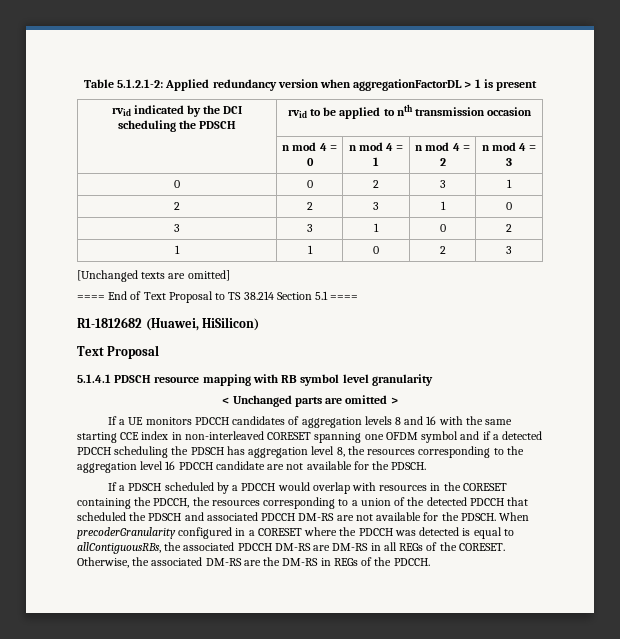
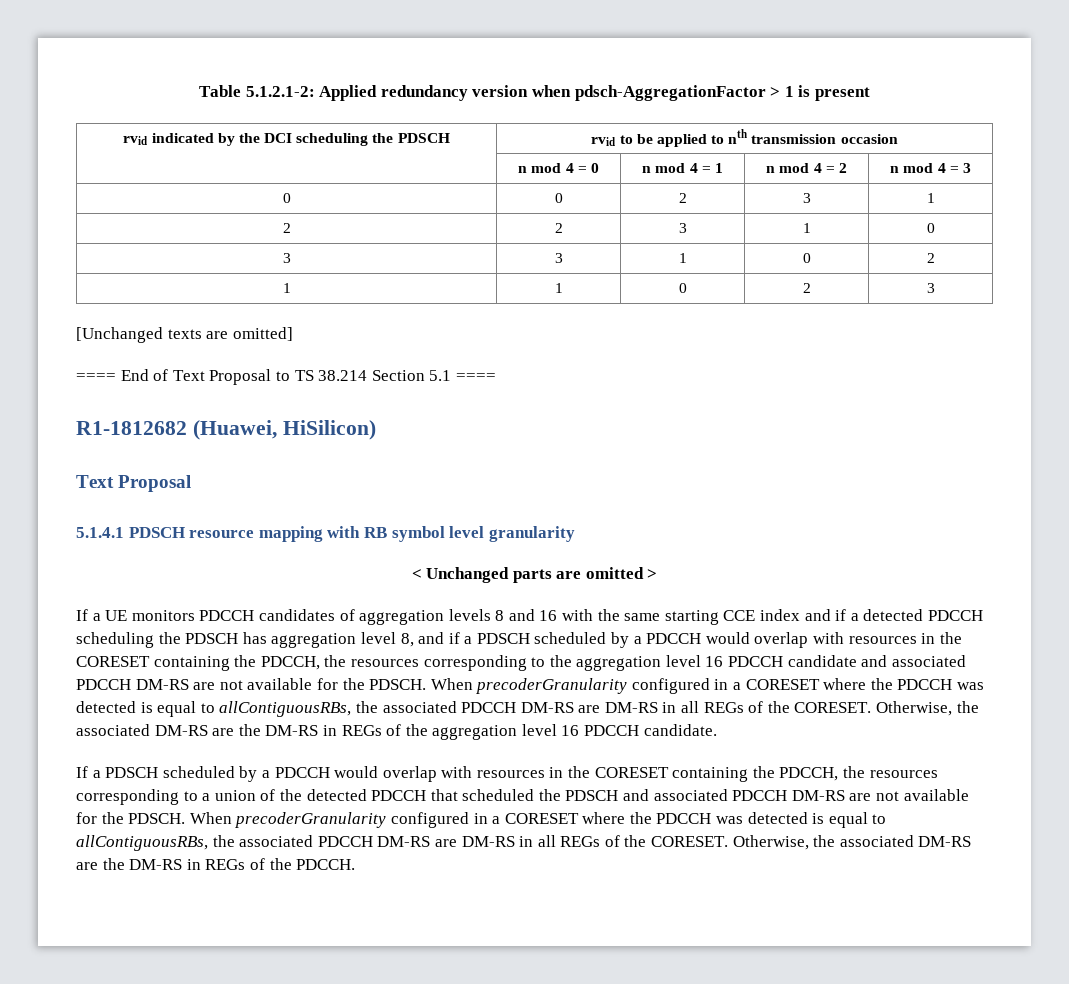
[353,79,463,91] aggregationFactorDL -> [574,85,766,101] pdsch-AggregationFactor
[171,431,459,443] in non-interleaved CORESET spanning one OFDM symbol -> (801, 615) none
(345, 452) none -> [418,632,962,648] [76,655,320,671] and if a PDSCH scheduled by a PDCCH would overlap with resources in the CORESET containing the PDCCH,
[267,461,427,470] are not available for the PDSCH. -> [861,655,966,667] [76,678,985,694] [76,701,979,717] [76,724,717,740] and associated PDCCH DM-RS are not available for the PDSCH. When precoderGranularity configured in a CORESET where the PDCCH was detected is equal to allContiguousRBs, the associated PDCCH DM-RS are DM-RS in all REGs of the CORESET. Otherwise, the associated DM-RS are the DM-RS in REGs of the aggregation level 16 PDCCH candidate.

